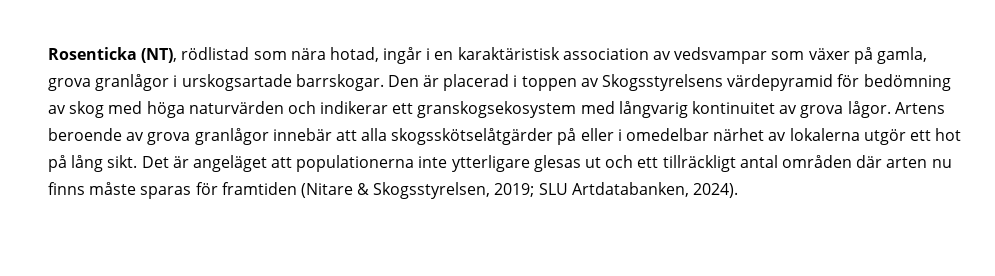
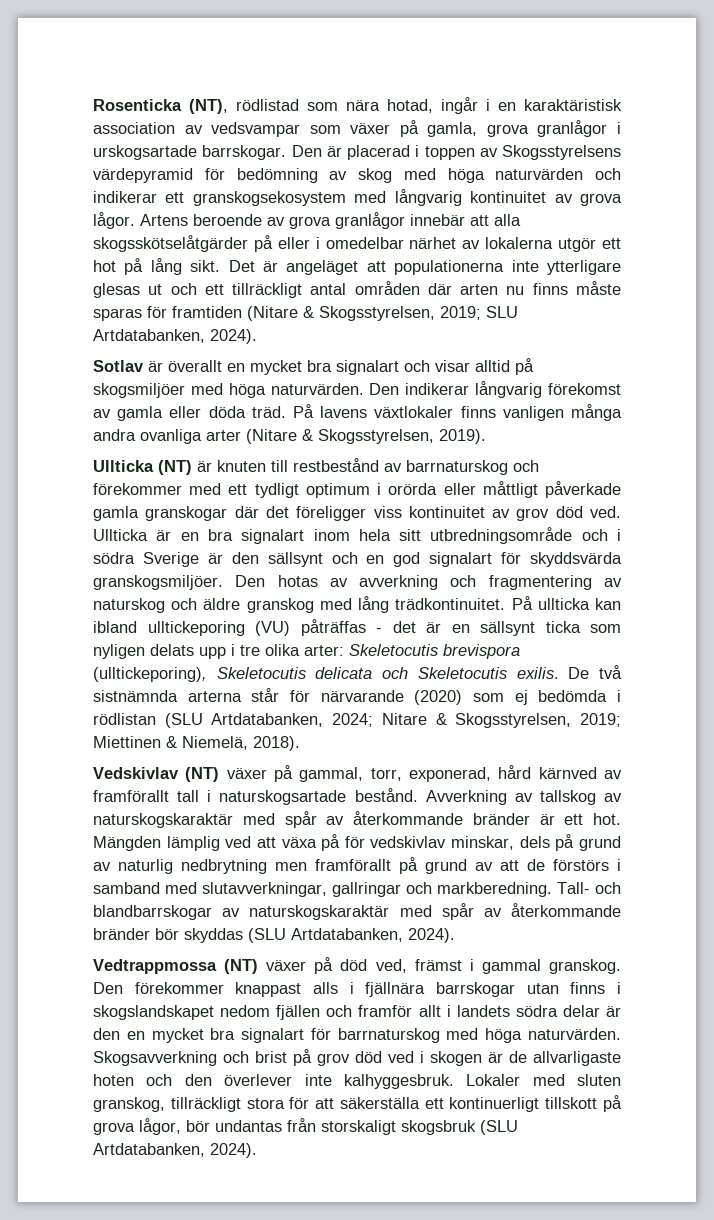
(739, 190) none -> [93,358,534,375] [93,381,621,398] [93,404,622,421] [93,429,486,444] [93,458,539,475] [93,481,621,498] [93,506,622,521] [93,527,621,544] [93,552,622,567] [93,575,622,590] [93,596,621,613] [93,619,621,636] [93,644,520,659] [93,665,622,682] [93,688,621,705] [93,713,621,728] [93,736,300,751] [93,765,622,782] [93,788,622,805] [93,811,621,828] [93,834,621,851] [93,857,621,874] [93,882,621,897] [93,903,621,920] [93,928,455,943] [93,957,621,974] [93,982,622,997] [93,1005,622,1020] [93,1028,621,1043] [93,1049,621,1066] [93,1074,621,1089] [93,1095,622,1112] [93,1118,518,1135] [93,1143,257,1158] // Sotlav är överallt en mycket bra signalart och visar alltid på skogsmiljöer med höga naturvärden. Den indikerar långvarig förekomst av gamla eller döda träd. På lavens växtlokaler finns vanligen många andra ovanliga arter (Nitare & Skogsstyrelsen, 2019). // Ullticka (NT) är knuten till restbestånd av barrnaturskog och förekommer med ett tydligt optimum i orörda eller måttligt påverkade gamla granskogar där det föreligger viss kontinuitet av grov död ved. Ullticka är en bra signalart inom hela sitt utbredningsområde och i södra Sverige är den sällsynt och en god signalart för skyddsvärda granskogsmiljöer. Den hotas av avverkning och fragmentering av naturskog och äldre granskog med lång trädkontinuitet. På ullticka kan ibland ulltickeporing (VU) påträffas - det är en sällsynt ticka som nyligen delats upp i tre olika arter: Skeletocutis brevispora (ulltickeporing), Skeletocutis delicata och Skeletocutis exilis. De två sistnämnda arterna står för närvarande (2020) som ej bedömda i rödlistan (SLU Artdatabanken, 2024; Nitare & Skogsstyrelsen, 2019; Miettinen & Niemelä, 2018). // Vedskivlav (NT) växer på gammal, torr, exponerad, hård kärnved av framförallt tall i naturskogsartade bestånd. Avverkning av tallskog av naturskogskaraktär med spår av återkommande bränder är ett hot. Mängden lämplig ved att växa på för vedskivlav minskar, dels på grund av naturlig nedbrytning men framförallt på grund av att de förstörs i samband med slutavverkningar, gallringar och markberedning. Tall- och blandbarrskogar av naturskogskaraktär med spår av återkommande bränder bör skyddas (SLU Artdatabanken, 2024). // Vedtrappmossa (NT) växer på död ved, främst i gammal granskog. Den förekommer knappast alls i fjällnära barrskogar utan finns i skogslandskapet nedom fjällen och framför allt i landets södra delar är den en mycket bra signalart för barrnaturskog med höga naturvärden. Skogsavverkning och brist på grov död ved i skogen är de allvarligaste hoten och den överlever inte kalhyggesbruk. Lokaler med sluten granskog, tillräckligt stora för att säkerställa ett kontinuerligt tillskott på grova lågor, bör undantas från storskaligt skogsbruk (SLU Artdatabanken, 2024).

